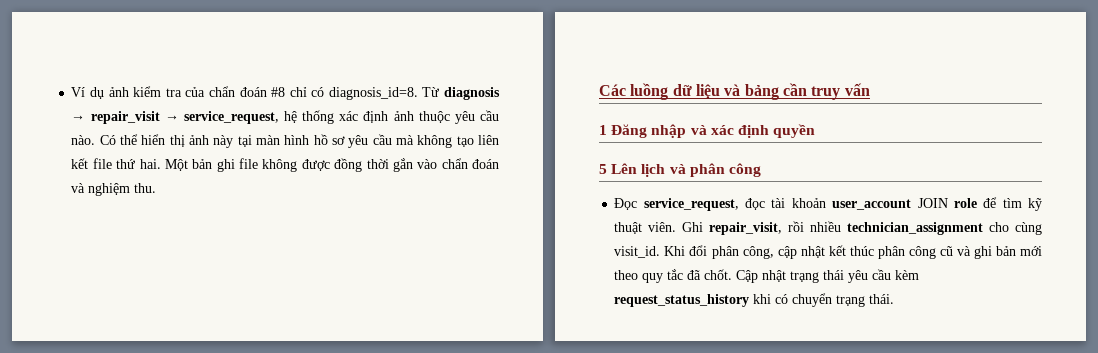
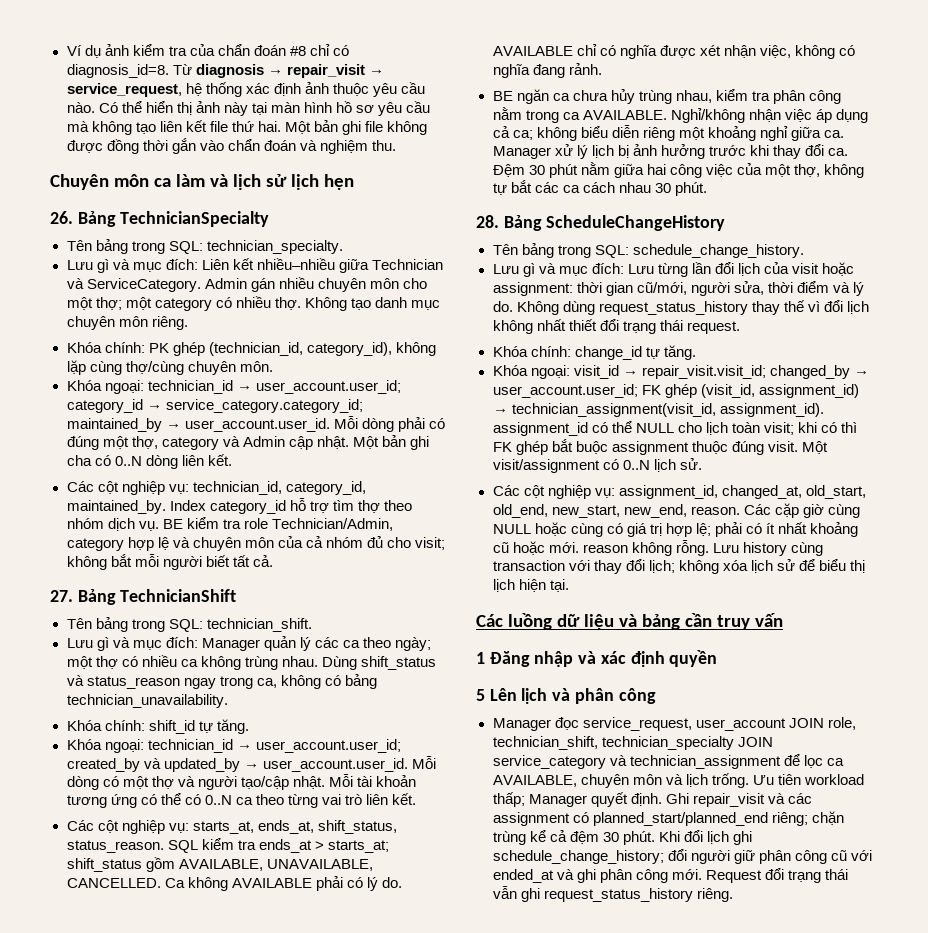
(157, 188) none -> [50,174,354,190] [50,211,270,227] [66,239,343,254] [66,258,443,273] [66,277,427,292] [66,296,441,311] [66,316,188,330] [66,342,436,356] [66,360,273,375] [66,380,401,394] [66,399,363,413] [66,416,445,432] [66,435,430,450] [66,454,232,469] [66,481,366,495] [66,498,412,514] [66,517,393,531] [66,536,446,551] [66,554,273,570] [50,589,237,605] [66,617,312,632] [66,636,432,651] [66,655,436,670] [66,674,377,689] [66,694,228,708] [66,719,249,734] [66,739,401,753] [66,756,436,772] [66,774,417,790] [66,793,417,808] [66,820,397,834] [66,838,389,853] [66,857,373,872] [66,876,402,891] [492,44,855,59] [492,63,602,78] [492,89,841,104] [492,107,868,123] [492,125,844,141] [492,144,849,159] [492,162,865,178] [492,180,707,196] [476,215,726,231] [492,243,804,258] [492,262,855,277] [492,281,864,296] [492,300,869,315] [492,319,740,334] [492,345,696,360] [492,365,869,379] [492,384,859,398] [492,403,824,417] [492,421,858,436] [492,439,828,455] [492,458,702,473] [492,485,866,499] [492,503,860,518] [492,522,859,537] [492,540,823,556] [492,559,866,574] [492,579,569,592] // Chuyên môn ca làm và lịch sử lịch hẹn // 26. Bảng TechnicianSpecialty // Tên bảng trong SQL: technician_specialty. // Lưu gì và mục đích: Liên kết nhiều–nhiều giữa Technician và ServiceCategory. Admin gán nhiều chuyên môn cho một thợ; một category có nhiều thợ. Không tạo danh mục chuyên môn riêng. // Khóa chính: PK ghép (technician_id, category_id), không lặp cùng thợ/cùng chuyên môn. // Khóa ngoại: technician_id → user_account.user_id; category_id → service_category.category_id; maintained_by → user_account.user_id. Mỗi dòng phải có đúng một thợ, category và Admin cập nhật. Một bản ghi cha có 0..N dòng liên kết. // Các cột nghiệp vụ: technician_id, category_id, maintained_by. Index category_id hỗ trợ tìm thợ theo nhóm dịch vụ. BE kiểm tra role Technician/Admin, category hợp lệ và chuyên môn của cả nhóm đủ cho visit; không bắt mỗi người biết tất cả. // 27. Bảng TechnicianShift // Tên bảng trong SQL: technician_shift. // Lưu gì và mục đích: Manager quản lý các ca theo ngày; một thợ có nhiều ca không trùng nhau. Dùng shift_status và status_reason ngay trong ca, không có bảng technician_unavailability. // Khóa chính: shift_id tự tăng. // Khóa ngoại: technician_id → user_account.user_id; created_by và updated_by → user_account.user_id. Mỗi dòng có một thợ và người tạo/cập nhật. Mỗi tài khoản tương ứng có thể có 0..N ca theo từng vai trò liên kết. // Các cột nghiệp vụ: starts_at, ends_at, shift_status, status_reason. SQL kiểm tra ends_at > starts_at; shift_status gồm AVAILABLE, UNAVAILABLE, CANCELLED. Ca không AVAILABLE phải có lý do. AVAILABLE chỉ có nghĩa được xét nhận việc, không có nghĩa đang rảnh. // BE ngăn ca chưa hủy trùng nhau, kiểm tra phân công nằm trong ca AVAILABLE. Nghỉ/không nhận việc áp dụng cả ca; không biểu diễn riêng một khoảng nghỉ giữa ca. Manager xử lý lịch bị ảnh hưởng trước khi thay đổi ca. Đệm 30 phút nằm giữa hai công việc của một thợ, không tự bắt các ca cách nhau 30 phút. // 28. Bảng ScheduleChangeHistory // Tên bảng trong SQL: schedule_change_history. // Lưu gì và mục đích: Lưu từng lần đổi lịch của visit hoặc assignment: thời gian cũ/mới, người sửa, thời điểm và lý do. Không dùng request_status_history thay thế vì đổi lịch không nhất thiết đổi trạng thái request. // Khóa chính: change_id tự tăng. // Khóa ngoại: visit_id → repair_visit.visit_id; changed_by → user_account.user_id; FK ghép (visit_id, assignment_id) → technician_assignment(visit_id, assignment_id). assignment_id có thể NULL cho lịch toàn visit; khi có thì FK ghép bắt buộc assignment thuộc đúng visit. Một visit/assignment có 0..N lịch sử. // Các cột nghiệp vụ: assignment_id, changed_at, old_start, old_end, new_start, new_end, reason. Các cặp giờ cùng NULL hoặc cùng có giá trị hợp lệ; phải có ít nhất khoảng cũ hoặc mới. reason không rỗng. Lưu history cùng transaction với thay đổi lịch; không xóa lịch sử để biểu thị lịch hiện tại.
[614,197,1042,211] [614,221,1042,235] [614,245,1043,259] [614,269,920,283] [614,293,895,307] Đọc service_request, đọc tài khoản user_account JOIN role để tìm kỹ thuật viên. Ghi repair_visit, rồi nhiều technician_assignment cho cùng visit_id. Khi đổi phân công, cập nhật kết thúc phân công cũ và ghi bản mới theo quy tắc đã chốt. Cập nhật trạng thái yêu cầu kèm request_status_history khi có chuyển trạng thái. -> [492,717,856,731] [492,736,773,750] [492,754,844,769] [492,773,864,788] [492,792,812,807] [492,811,844,826] [492,830,752,845] [492,849,872,864] [492,868,848,883] [492,886,733,902] Manager đọc service_request, user_account JOIN role, technician_shift, technician_specialty JOIN service_category và technician_assignment để lọc ca AVAILABLE, chuyên môn và lịch trống. Ưu tiên workload thấp; Manager quyết định. Ghi repair_visit và các assignment có planned_start/planned_end riêng; chặn trùng kể cả đệm 30 phút. Khi đổi lịch ghi schedule_change_history; đổi người giữ phân công cũ với ended_at và ghi phân công mới. Request đổi trạng thái vẫn ghi request_status_history riêng.

